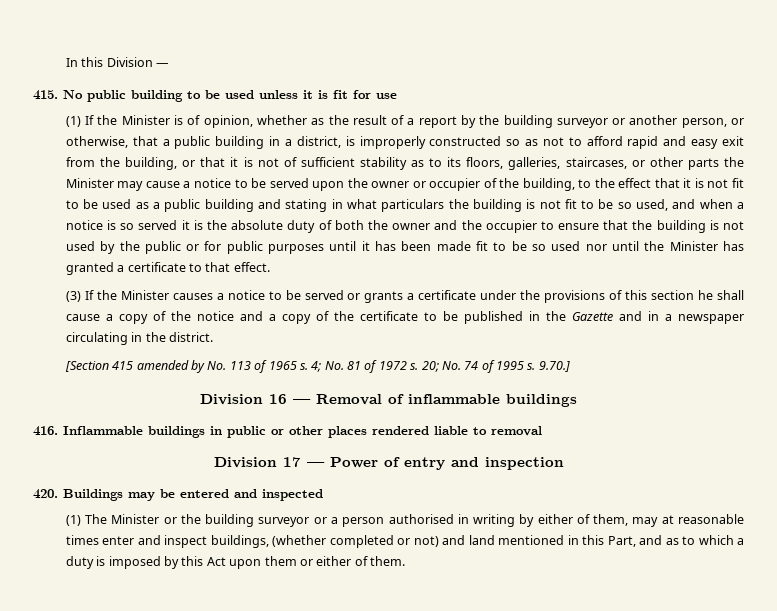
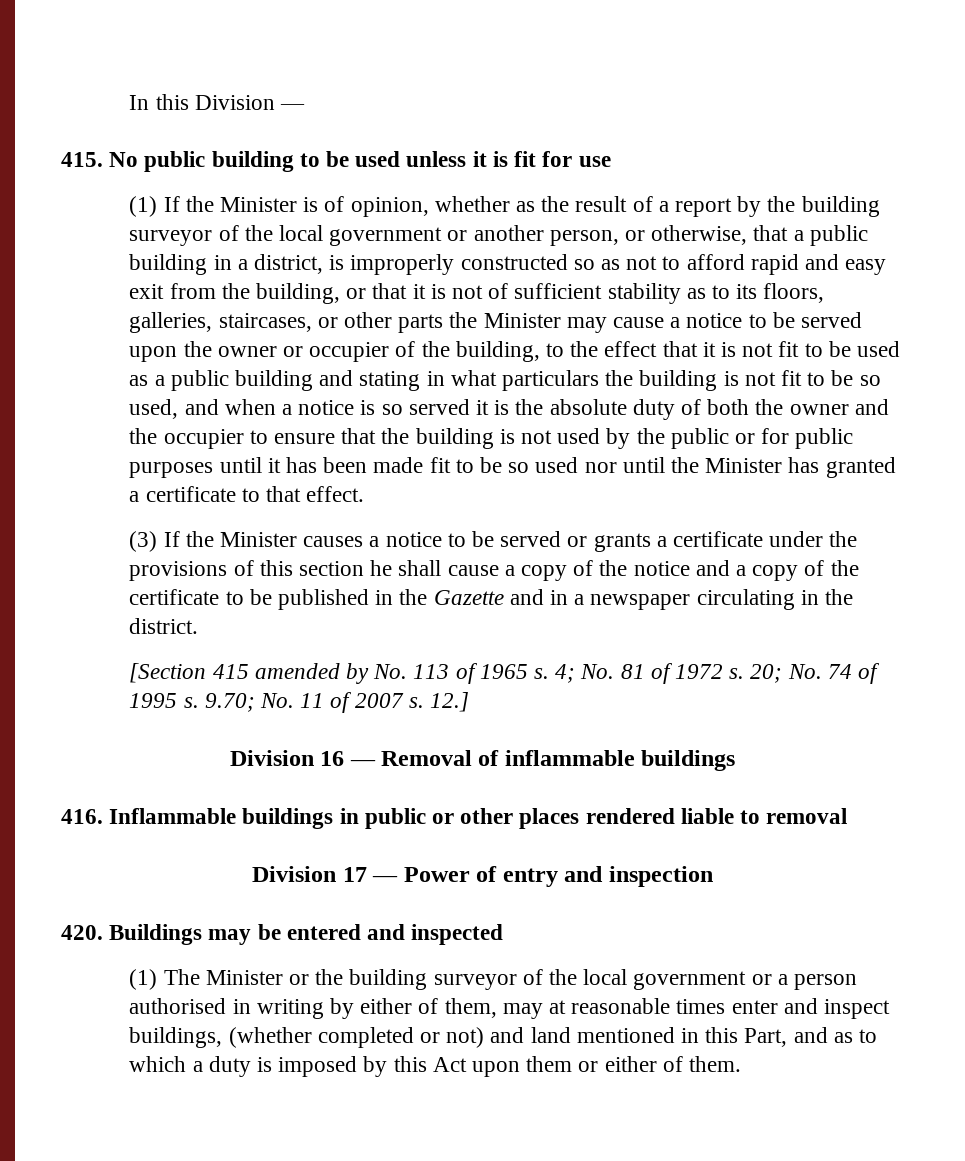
(608, 123) none -> [218,225,443,246] of the local government
[538,361,570,372] 9.70.] -> [204,692,469,713] 9.70; No. 11 of 2007 s. 12.]
(310, 522) none -> [522,969,747,990] of the local government

